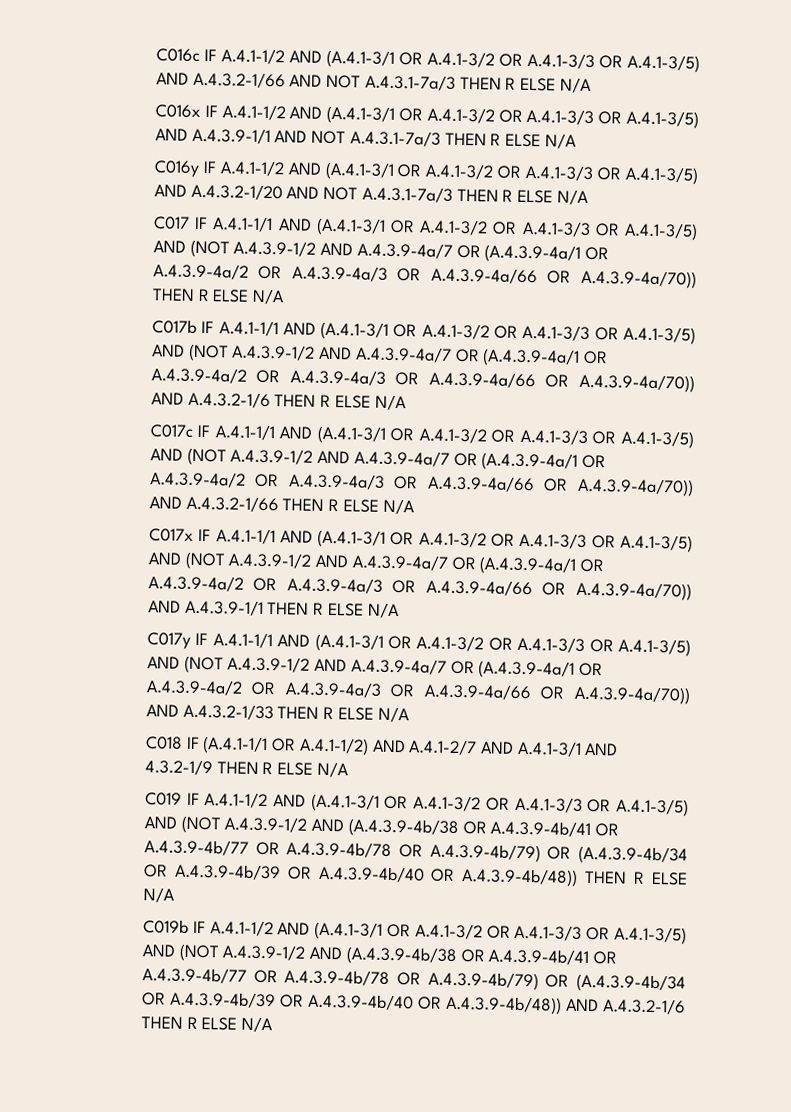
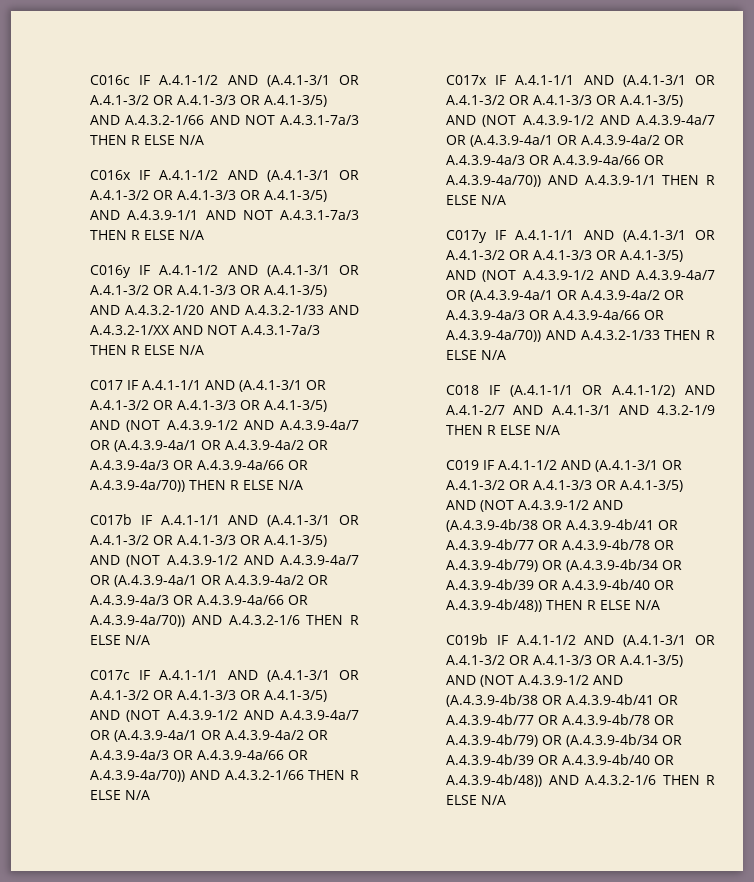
(320, 192) none -> [244,305,359,315] [90,325,204,335] A.4.3.2-1/33 AND A.4.3.2-1/XX AND

